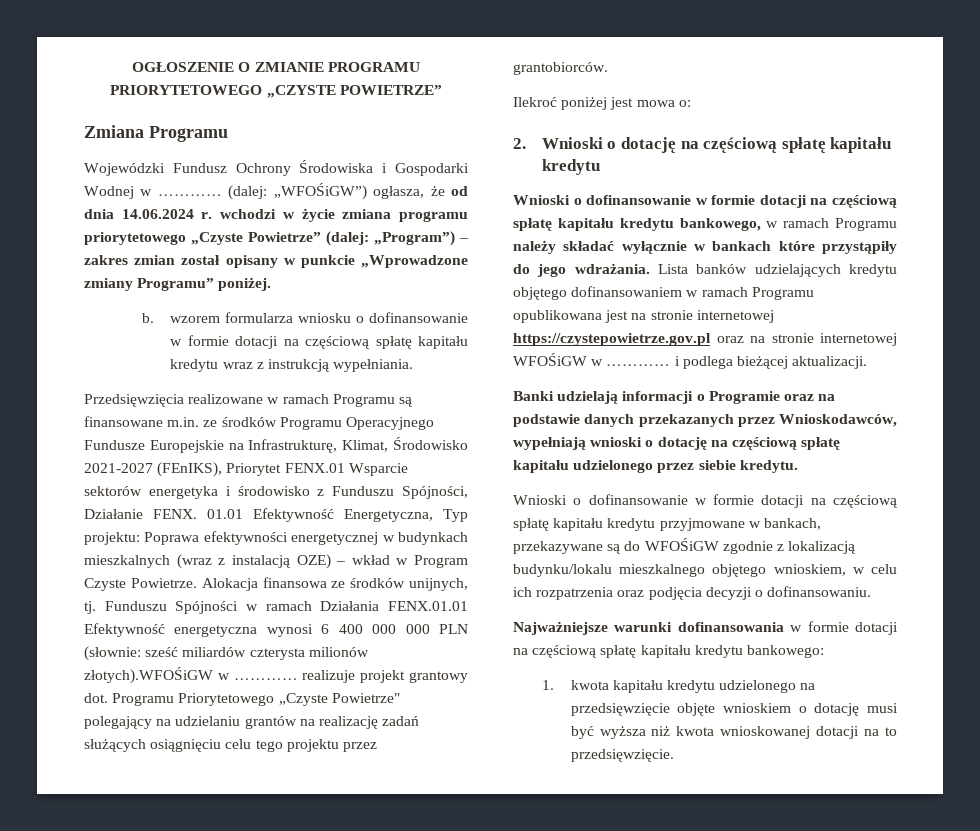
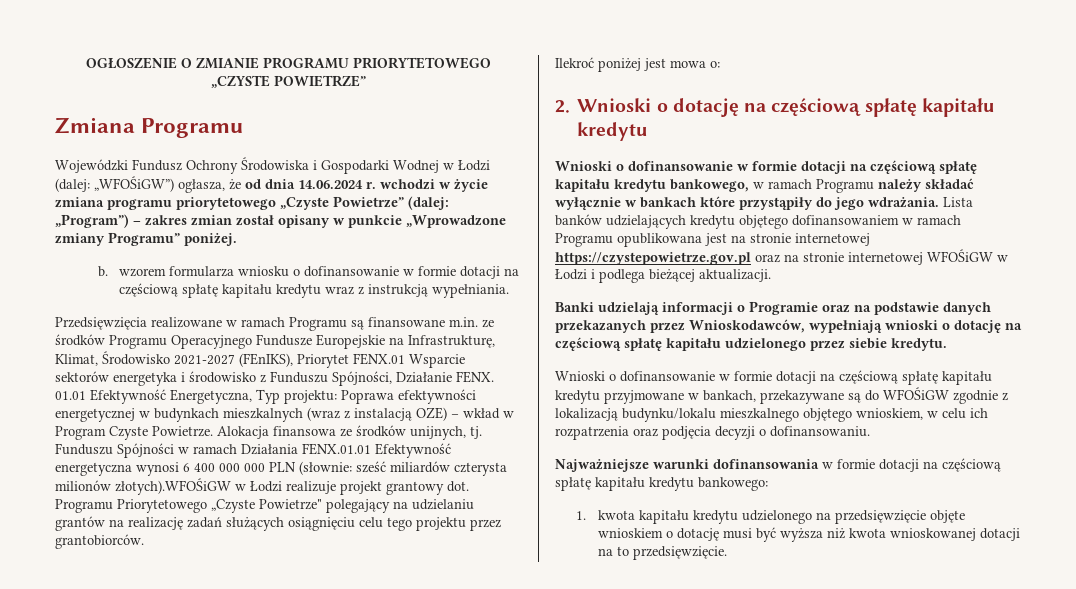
[157,194,222,196] ………… -> [458,160,490,171] Łodzi
[233,678,298,680] ………… -> [250,481,282,492] Łodzi
[606,364,671,366] ………… -> [555,269,587,280] Łodzi

